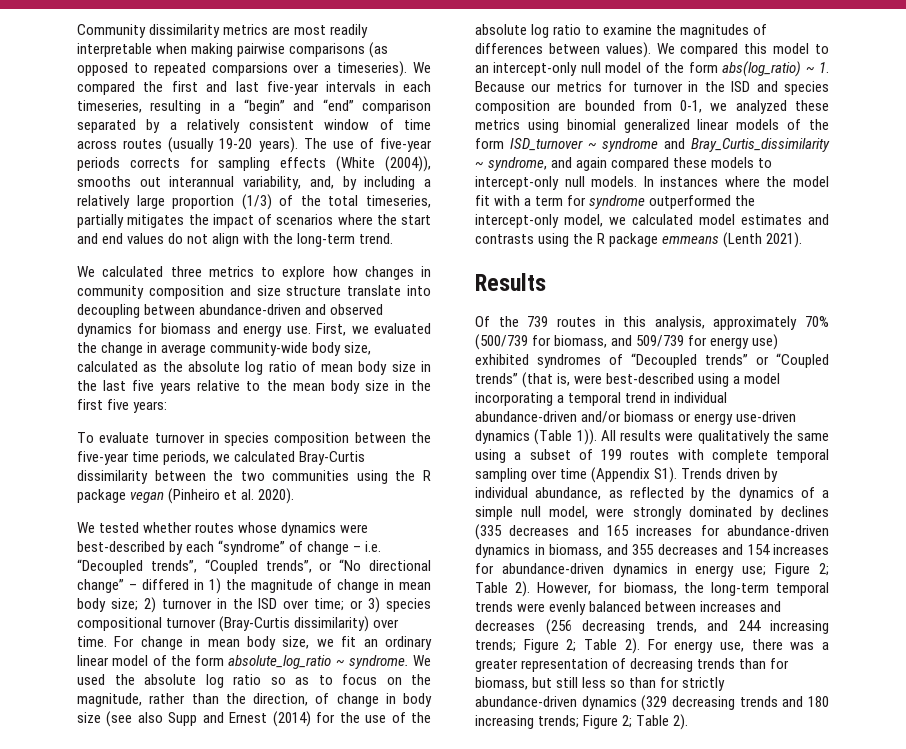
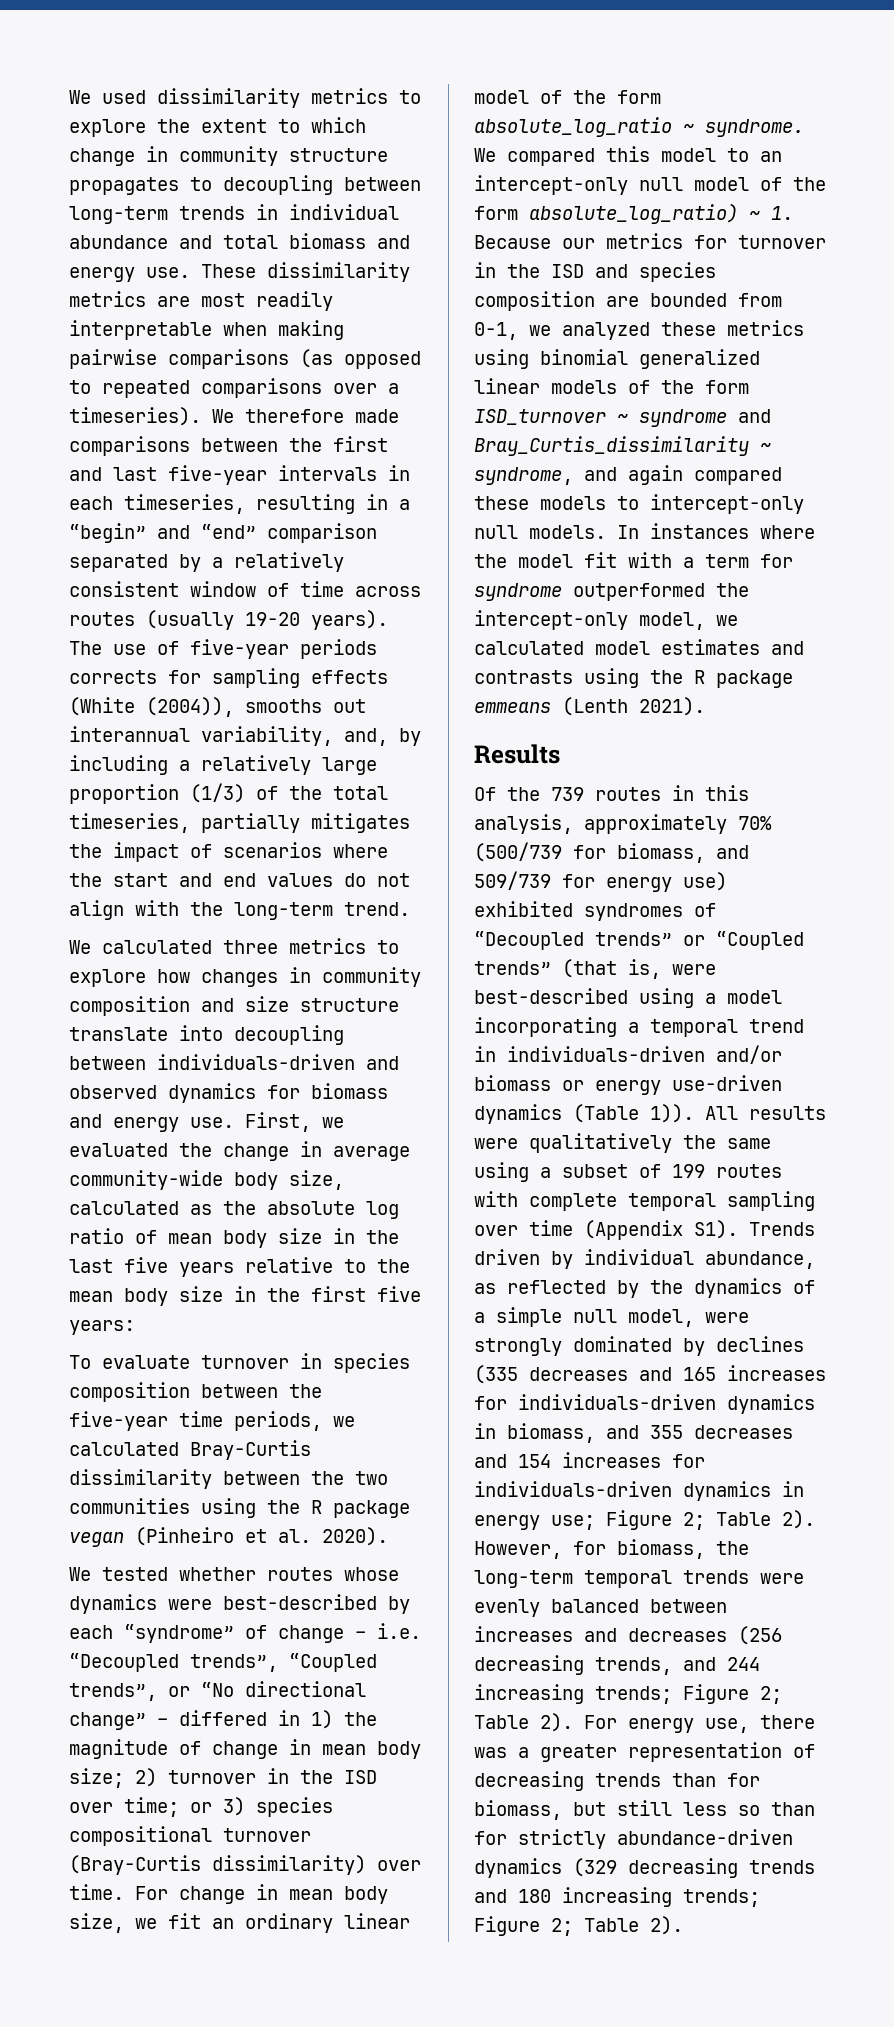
[77,24,146,38] Community -> [69,88,421,108] [69,117,366,137] [69,146,388,166] [69,175,421,195] [69,204,399,224] [69,233,410,249] [69,264,256,282] We used dissimilarity metrics to explore the extent to which change in community structure propagates to decoupling between long-term trends in individual abundance and total biomass and energy use. These
[211,62,288,76] comparsions -> [201,378,322,398] comparisons
[77,81,135,95] compared -> [245,409,399,423] [69,436,278,456] therefore made comparisons between
[199,304,302,315] abundance-driven -> [157,1054,355,1070] individuals-driven
[77,674,431,688] [77,693,432,707] [77,711,431,727] [475,24,768,38] [475,42,675,58] used the absolute log ratio so as to focus on the magnitude, rather than the direction, of change in body size (see also Supp and Ernest (2014) for the use of the absolute log ratio to examine the magnitudes of differences between values). We -> (496, 155) none
[722,61,802,77] abs(log_ratio) -> [529,203,738,224] absolute_log_ratio)
[674,392,728,403] [475,411,577,422] individual abundance-driven -> [507,1046,705,1062] individuals-driven
[727,525,829,536] abundance-driven -> [518,1394,716,1410] individuals-driven
[501,563,604,574] abundance-driven -> [474,1481,672,1497] individuals-driven

